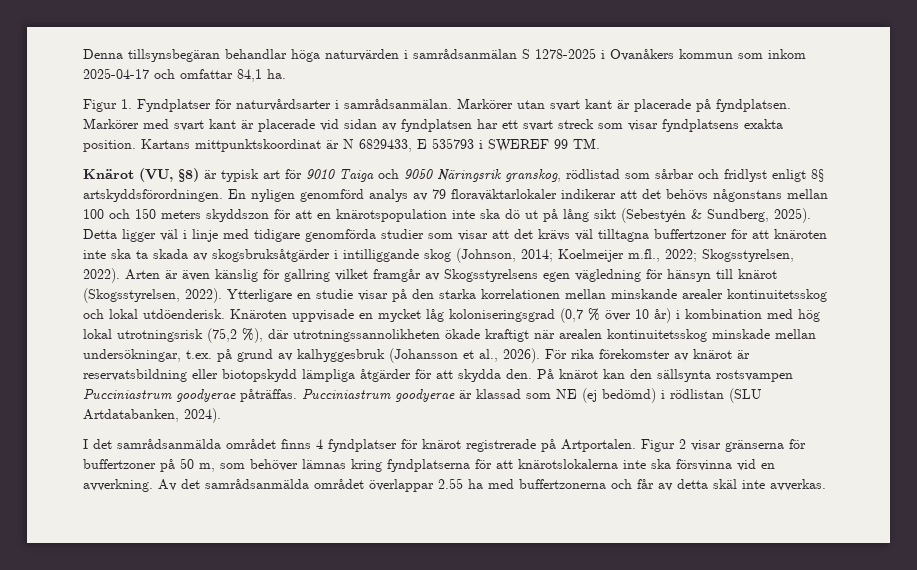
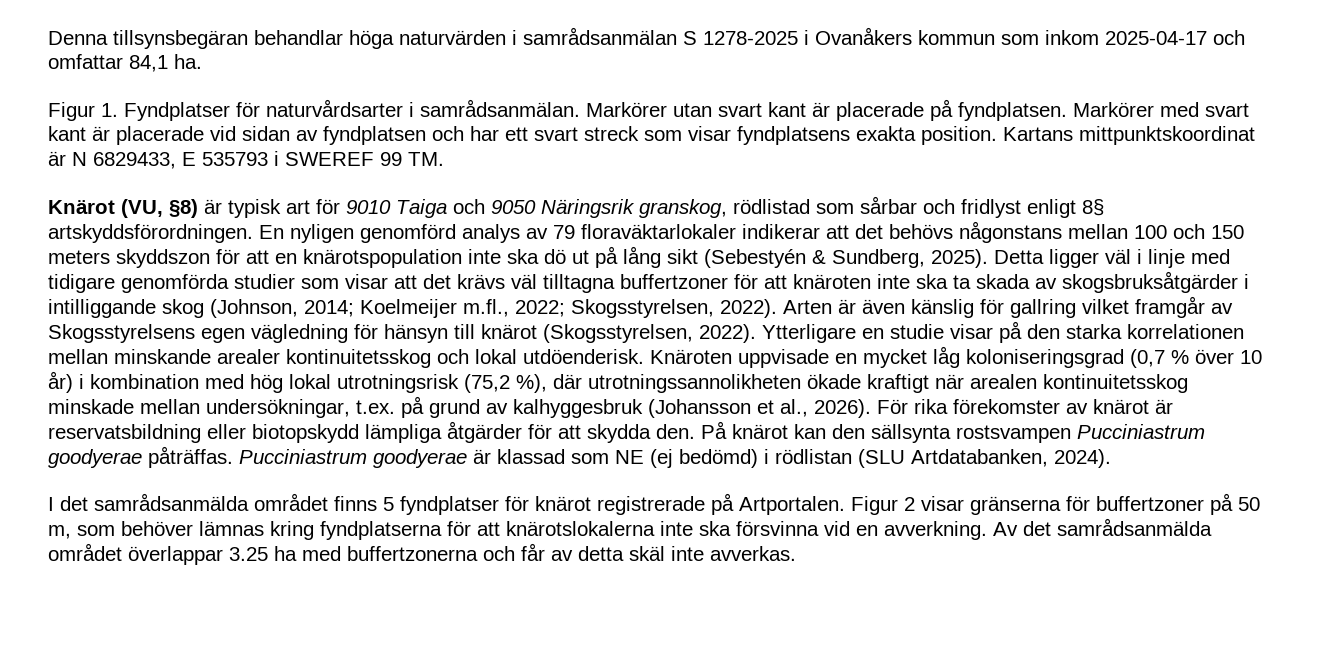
(472, 125) none -> [432,126,464,141] och
[316,439,323,449] 4 -> [383,497,394,511] 5
[438,478,463,489] 2.55 -> [229,547,268,561] 3.25

